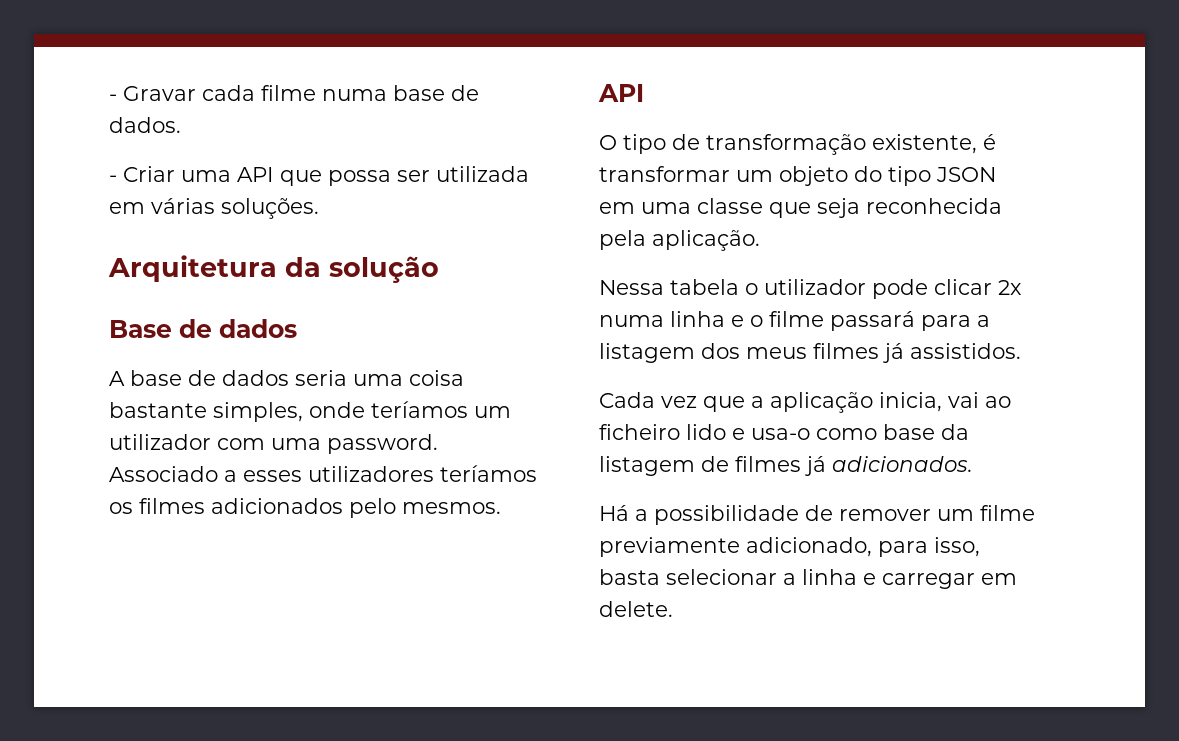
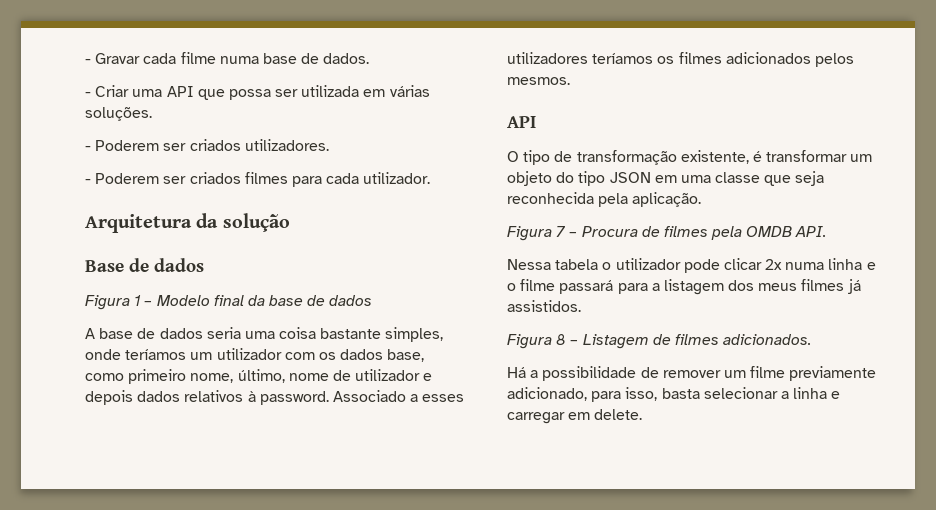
(319, 208) none -> [85,139,329,151] [85,172,431,187] // - Poderem ser criados utilizadores. // - Poderem ser criados filmes para cada utilizador.
(297, 328) none -> [85,295,373,310] // Figura 1 – Modelo final da base de dados
[271,438,321,450] uma -> [318,349,425,362] [85,369,433,384] [85,390,256,405] os dados base, como primeiro nome, último, nome de utilizador e depois dados relativos à
[349,498,396,518] pelo -> [814,53,854,67] pelos
(760, 240) none -> [507,226,827,241] // Figura 7 – Procura de filmes pela OMDB API.
[599,392,1011,413] [599,424,969,440] [599,456,826,476] Cada vez que a aplicação inicia, vai ao ficheiro lido e usa-o como base da listagem de filmes já -> [507,334,719,349] Figura 8 – Listagem de filmes

